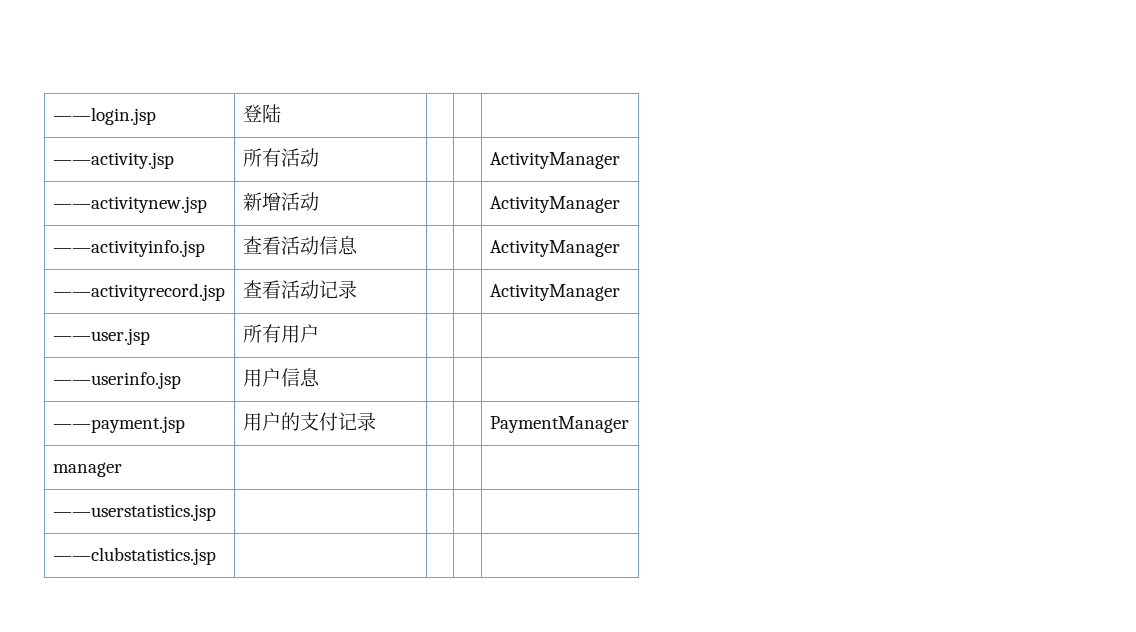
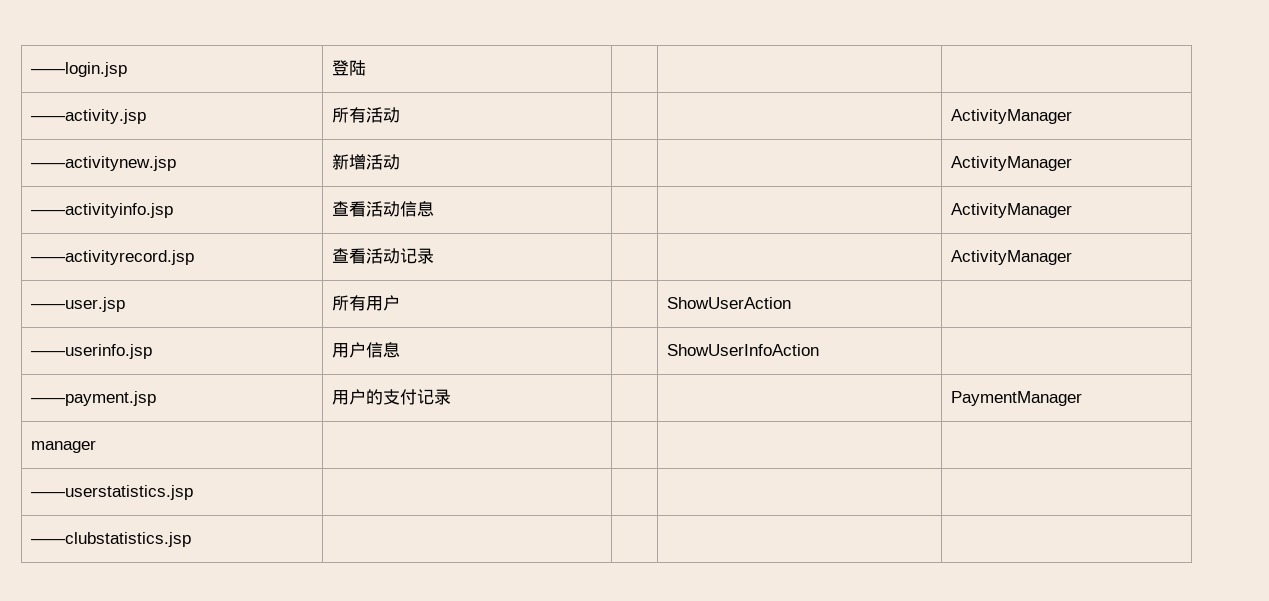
(319, 333) none -> [666,297,791,309] ShowUserAction
(320, 377) none -> [666,344,819,356] ShowUserInfoAction

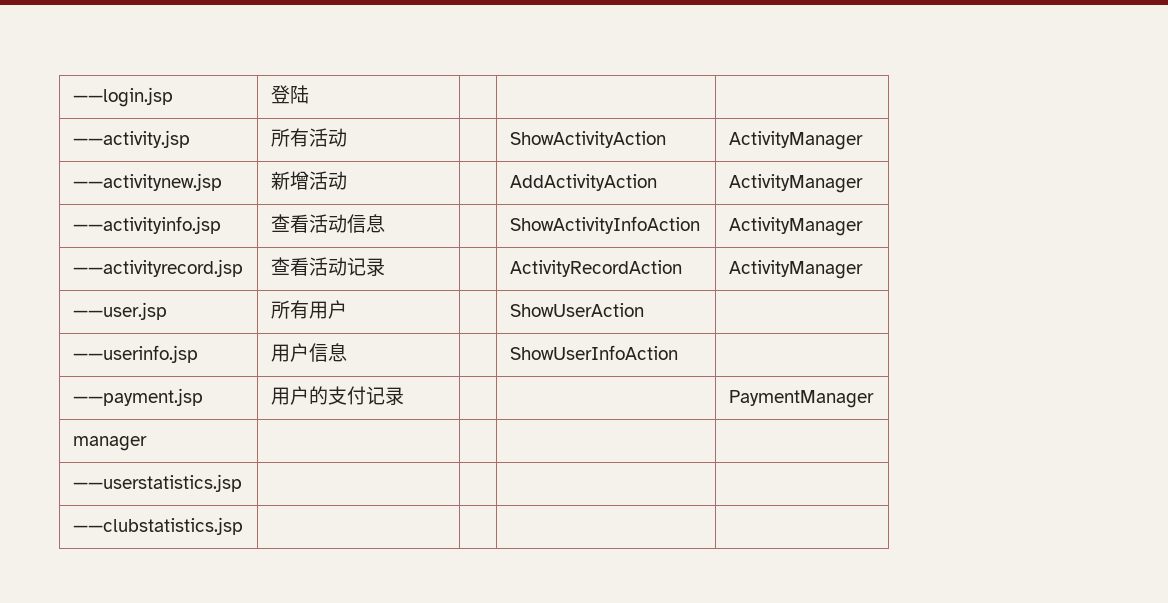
(400, 115) none -> [509,131,666,148] ShowActivityAction
(400, 162) none -> [509,174,657,191] AddActivityAction
(434, 209) none -> [509,216,700,234] ShowActivityInfoAction
(434, 256) none -> [509,260,682,277] ActivityRecordAction

